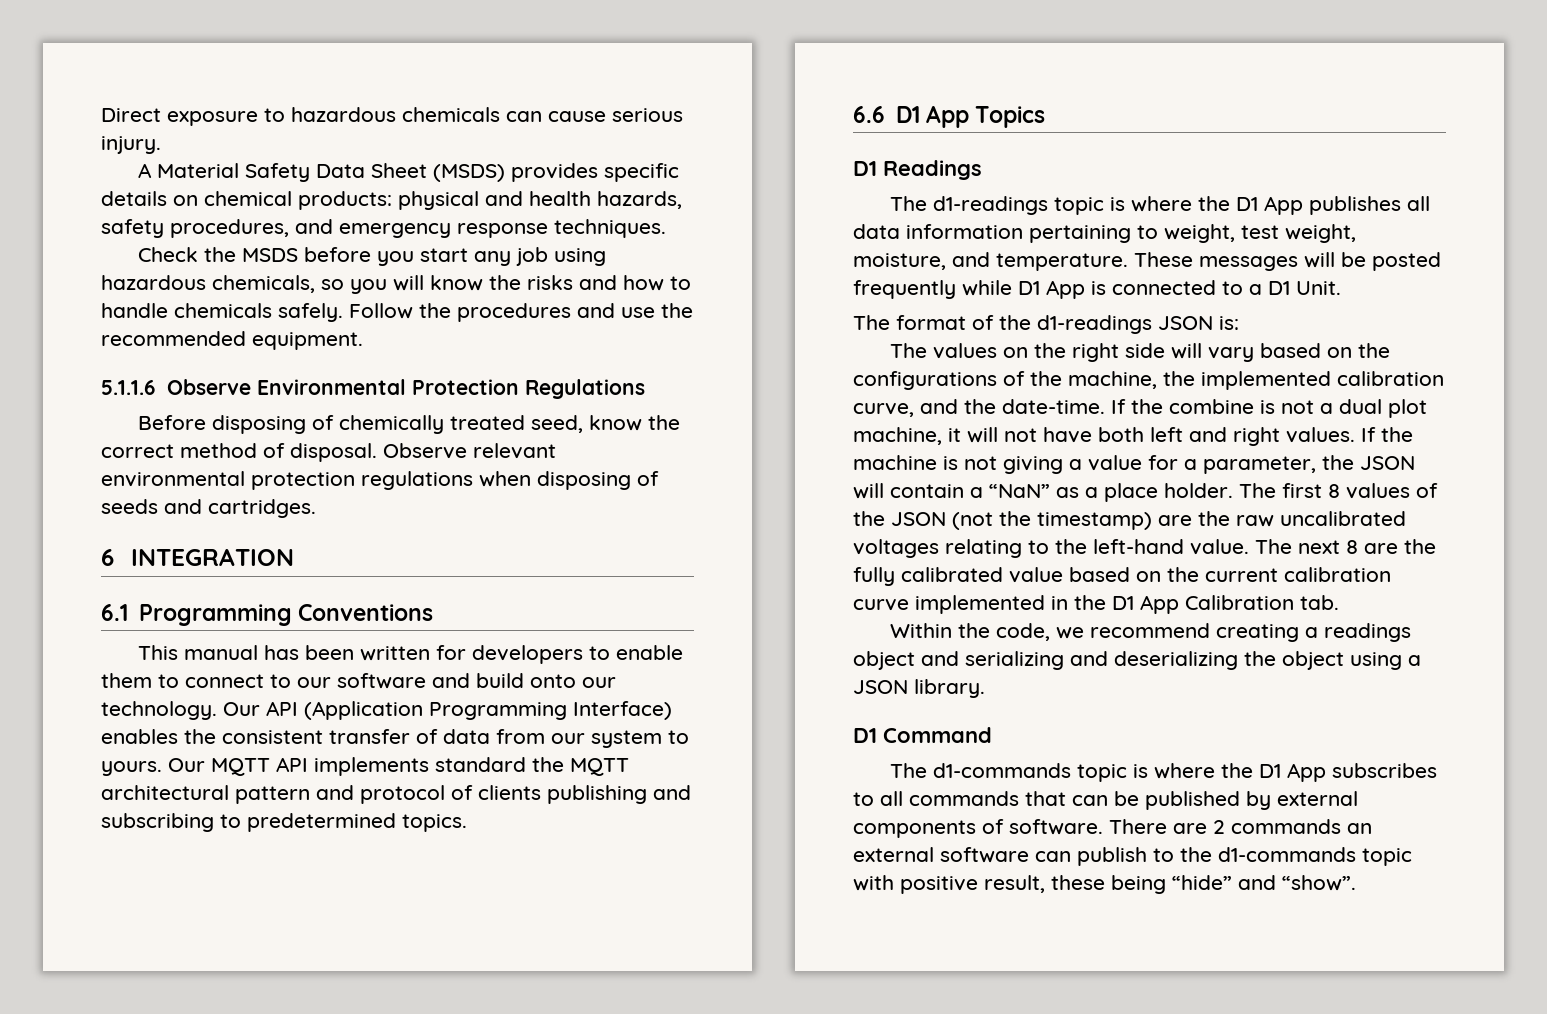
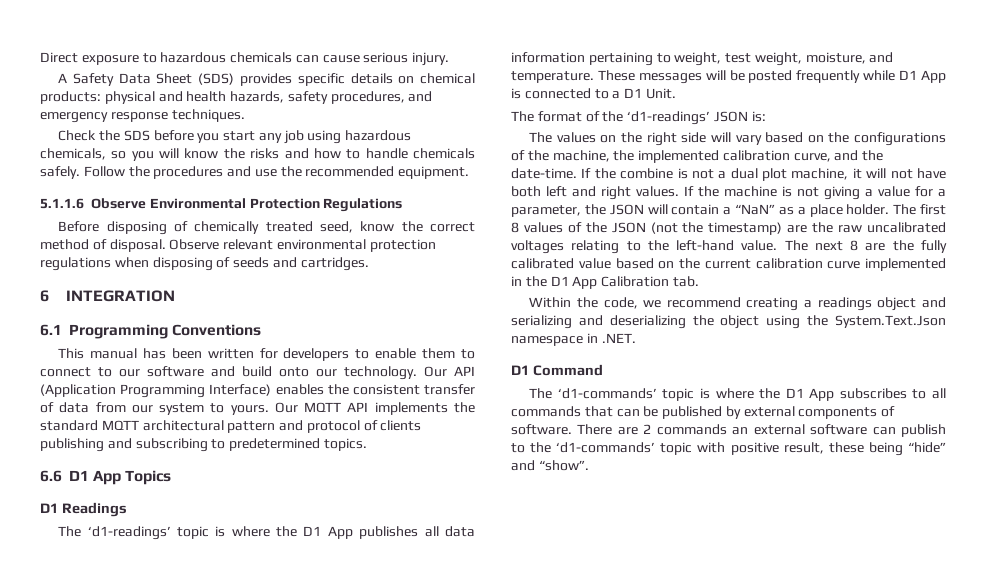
[157,163,240,178] Material -> (68, 78) none
[433,164,506,182] (MSDS) -> [198,73,235,85] (SDS)
[242,248,299,262] MSDS -> [123,130,150,141] SDS
[435,757,564,772] standard the -> [453,402,475,413] [40,420,98,431] the standard
[933,196,1049,215] d1-readings -> [87,526,171,540] ‘d1-readings’
[1037,315,1152,334] d1-readings -> [627,111,711,125] ‘d1-readings’
[1408,655,1421,666] [853,679,985,698] a JSON library. -> [807,315,946,328] [511,333,636,346] the System.Text.Json namespace in .NET.
[933,763,1072,778] d1-commands -> [557,388,657,399] ‘d1-commands’
[1218,847,1356,862] d1-commands -> [556,442,656,453] ‘d1-commands’

